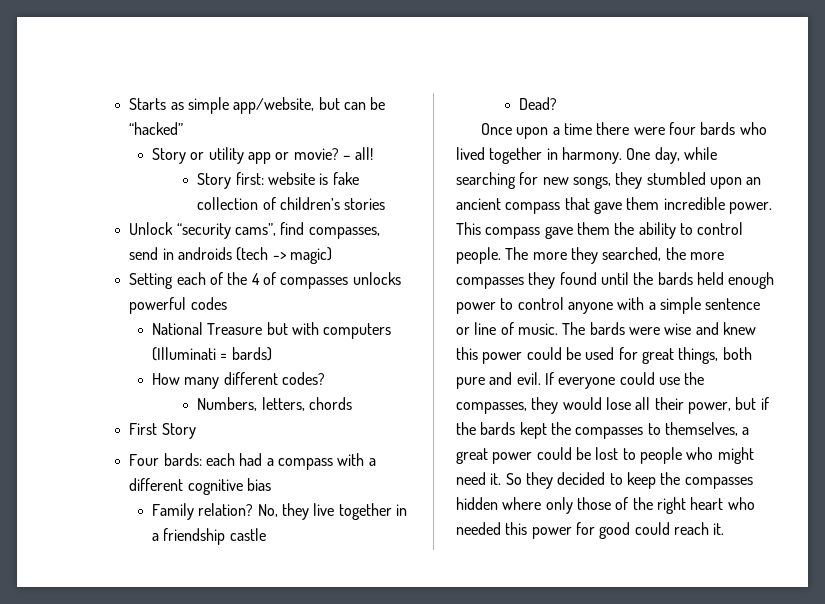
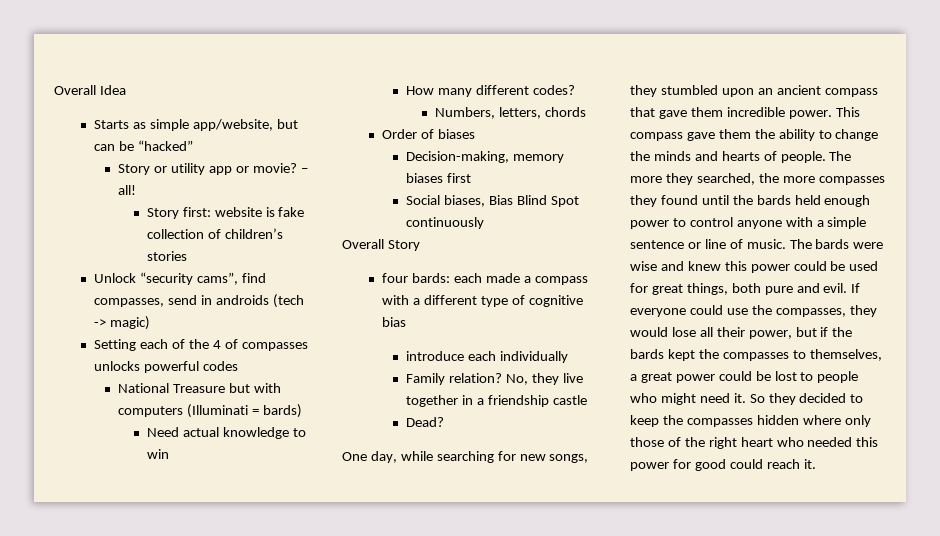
(129, 104) none -> [54,85,126,95] Overall Idea //
(272, 354) none -> [146,427,306,439] [146,449,169,459] // Need actual knowledge to win
[129,423,158,435] First -> [382,129,475,139] [406,151,565,163] [406,173,472,183] [406,195,579,207] [406,217,485,229] [342,239,384,249] Order of biases // Decision-making, memory biases first // Social biases, Bias Blind Spot continuously // Overall
[129,454,160,466] Four -> [382,273,409,283] four
[239,453,263,466] had -> [485,273,520,283] made
(184, 484) none -> [480,295,525,307] type of
(271, 484) none -> [406,351,569,363] // introduce each individually
[481,122,767,139] [456,147,622,164] Once upon a time there were four bards who lived together in harmony. -> (445, 422) none
[697,222,744,235] control -> [835,129,879,141] [630,151,777,161] change the minds and hearts of

